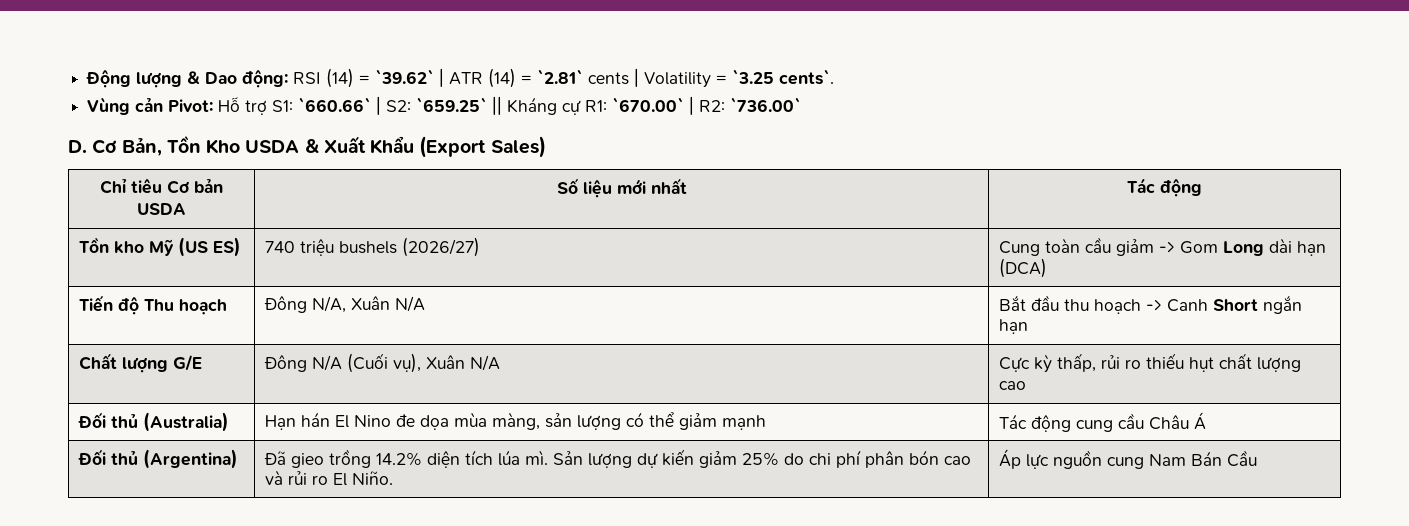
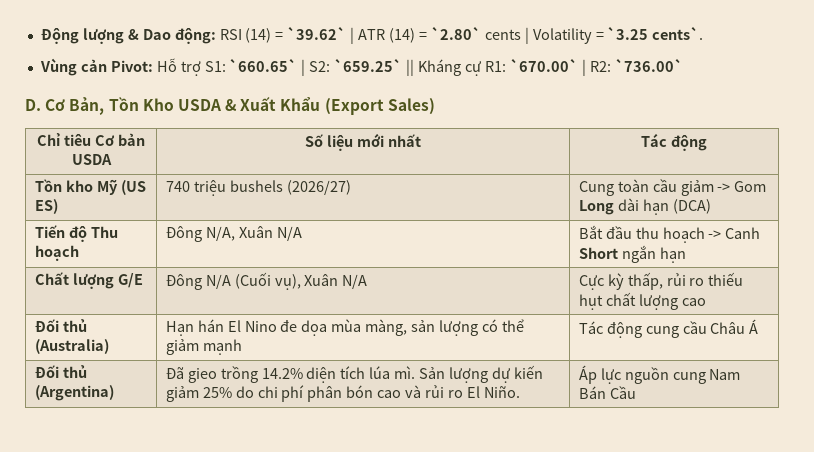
[537,69,584,84] `2.81` -> [430,27,481,40] `2.80`
[298,97,372,112] `660.66` -> [229,59,298,72] `660.65`

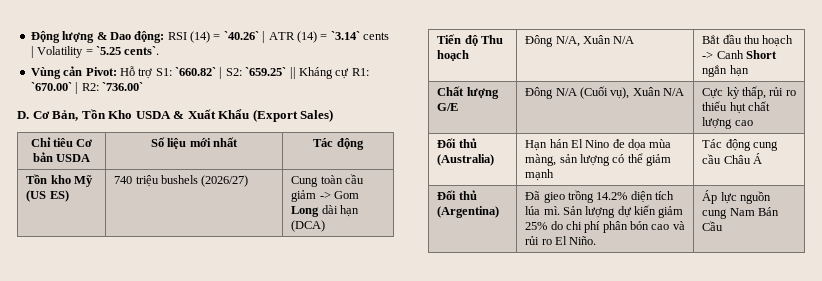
[287,27,347,40] `39.62` -> [223,31,259,40] `40.26`
[430,27,481,40] `2.80` -> [330,31,360,40] `3.14`
[607,27,649,40] `3.25 -> [95,46,121,55] `5.25
[229,59,298,72] `660.65` -> [175,67,216,76] `660.82`

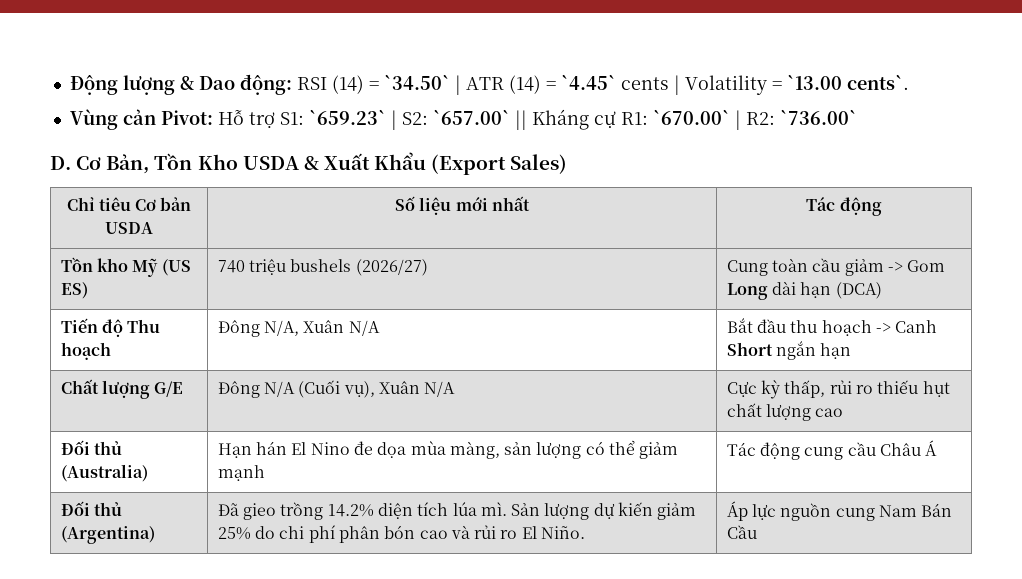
[223,31,259,40] `40.26` -> [383,74,450,90] `34.50`
[330,31,360,40] `3.14` -> [560,74,616,90] `4.45`
[95,46,121,55] `5.25 -> [786,74,842,90] `13.00
[175,67,216,76] `660.82` -> [308,109,386,125] `659.23`
[245,67,287,76] `659.25` -> [432,109,510,125] `657.00`

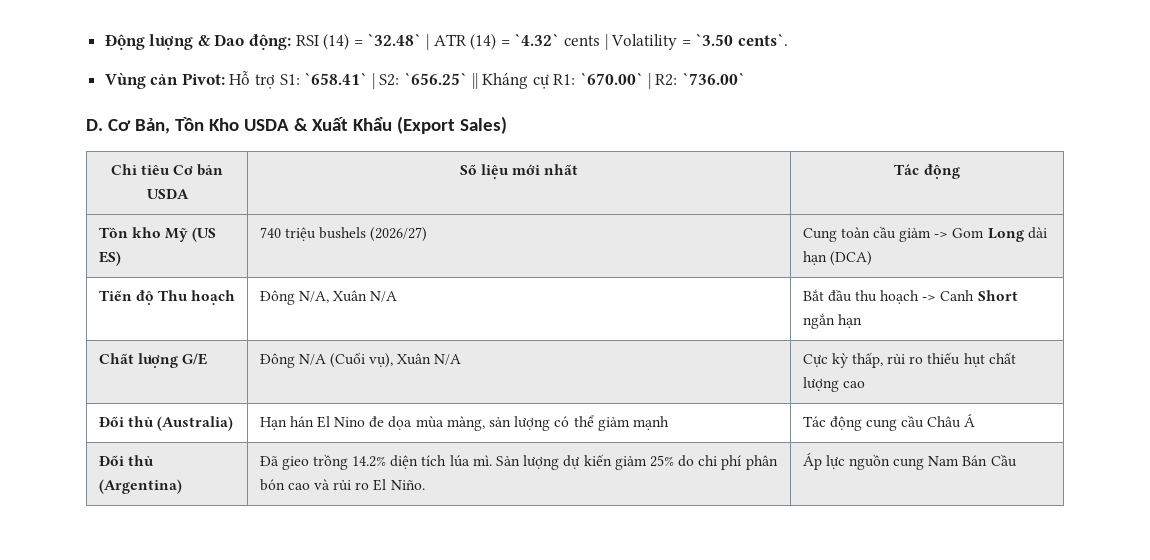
[383,74,450,90] `34.50` -> [367,34,422,46] `32.48`
[560,74,616,90] `4.45` -> [514,34,560,46] `4.32`
[786,74,842,90] `13.00 -> [695,34,734,46] `3.50
[308,109,386,125] `659.23` -> [304,73,368,85] `658.41`
[432,109,510,125] `657.00` -> [404,73,468,85] `656.25`

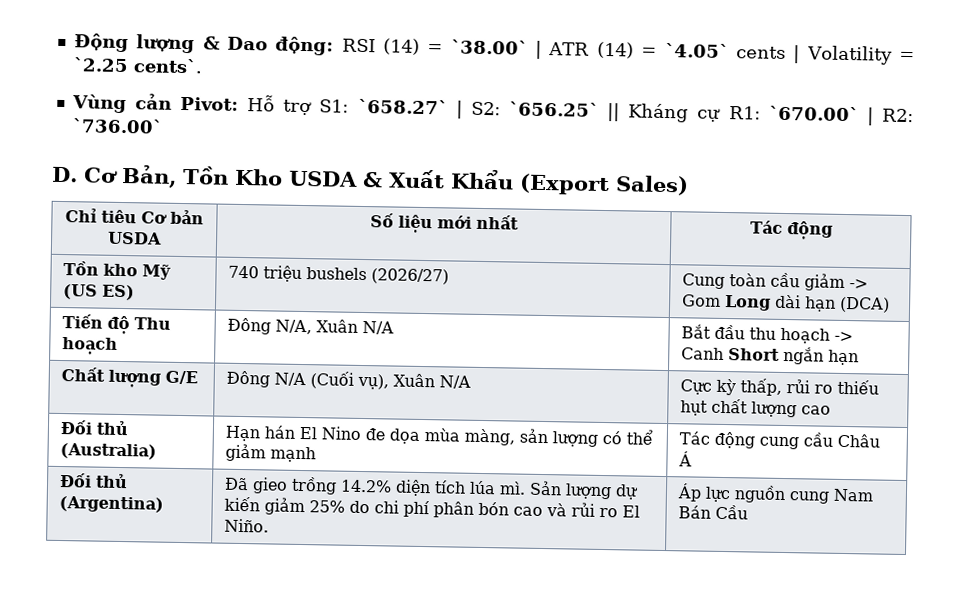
[367,34,422,46] `32.48` -> [450,39,528,55] `38.00`
[514,34,560,46] `4.32` -> [664,42,729,59] `4.05`
[695,34,734,46] `3.50 -> [72,57,129,73] `2.25
[304,73,368,85] `658.41` -> [357,98,448,115] `658.27`

